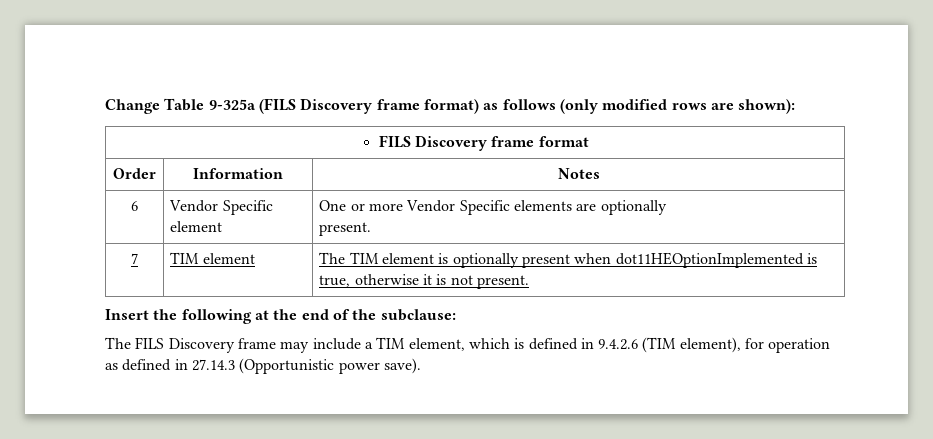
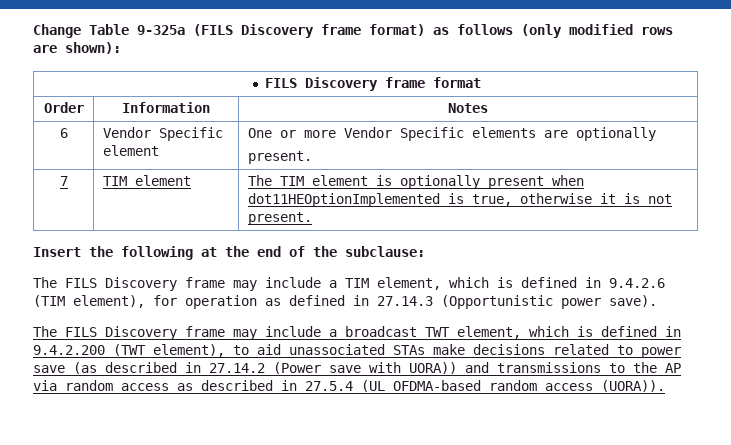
(421, 366) none -> [33,326,681,340] [33,344,681,358] [33,362,681,374] [33,380,665,392] // The FILS Discovery frame may include a broadcast TWT element, which is defined in 9.4.2.200 (TWT element), to aid unassociated STAs make decisions related to power save (as described in 27.14.2 (Power save with UORA)) and transmissions to the AP via random access as described in 27.5.4 (UL OFDMA-based random access (UORA)).

